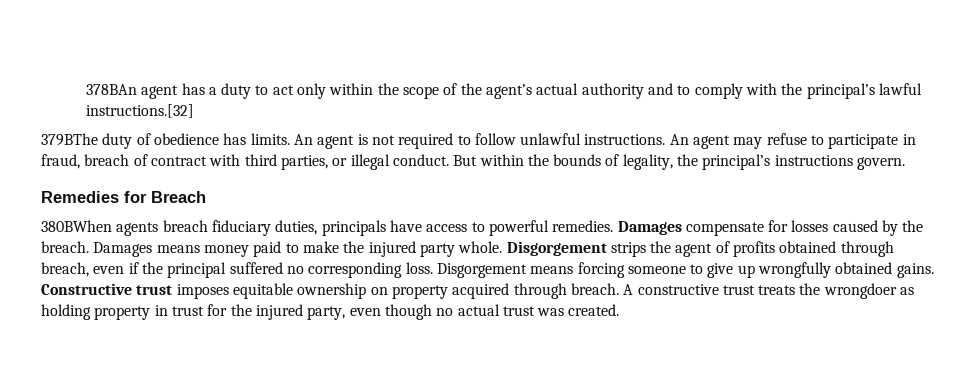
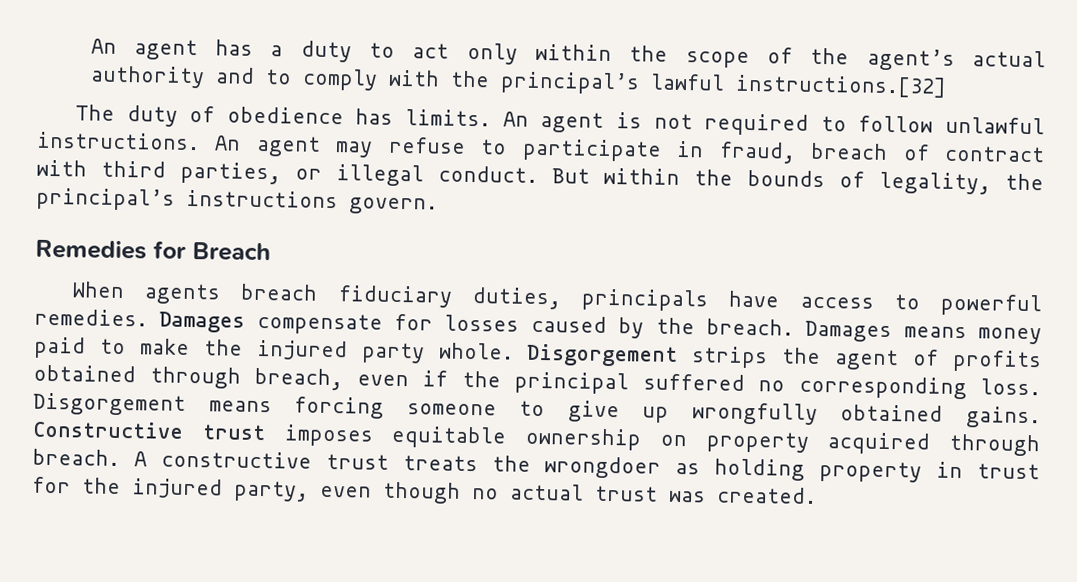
[85,84,137,95] 378BAn -> [90,38,117,54] An
[41,133,98,146] 379BThe -> [75,104,116,121] The
[41,220,112,232] 380BWhen -> [72,281,126,299] When

